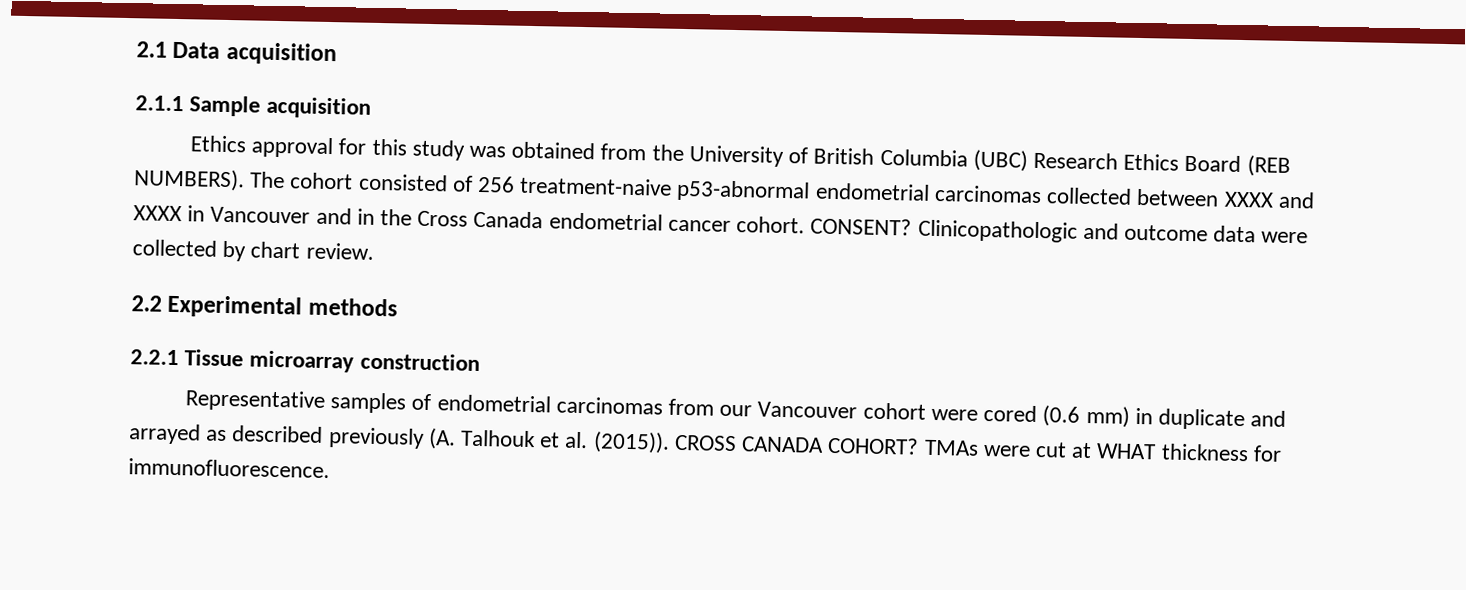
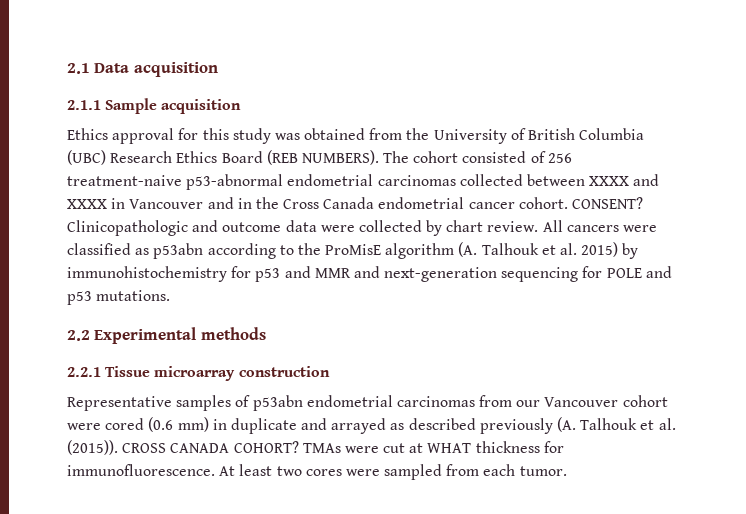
(374, 251) none -> [542,220,658,232] [67,242,639,259] [67,266,672,282] [67,290,171,305] All cancers were classified as p53abn according to the ProMisE algorithm (A. Talhouk et al. 2015) by immunohistochemistry for p53 and MMR and next-generation sequencing for POLE and p53 mutations.
(432, 402) none -> [252,395,303,411] p53abn
(330, 468) none -> [219,464,567,480] At least two cores were sampled from each tumor.

